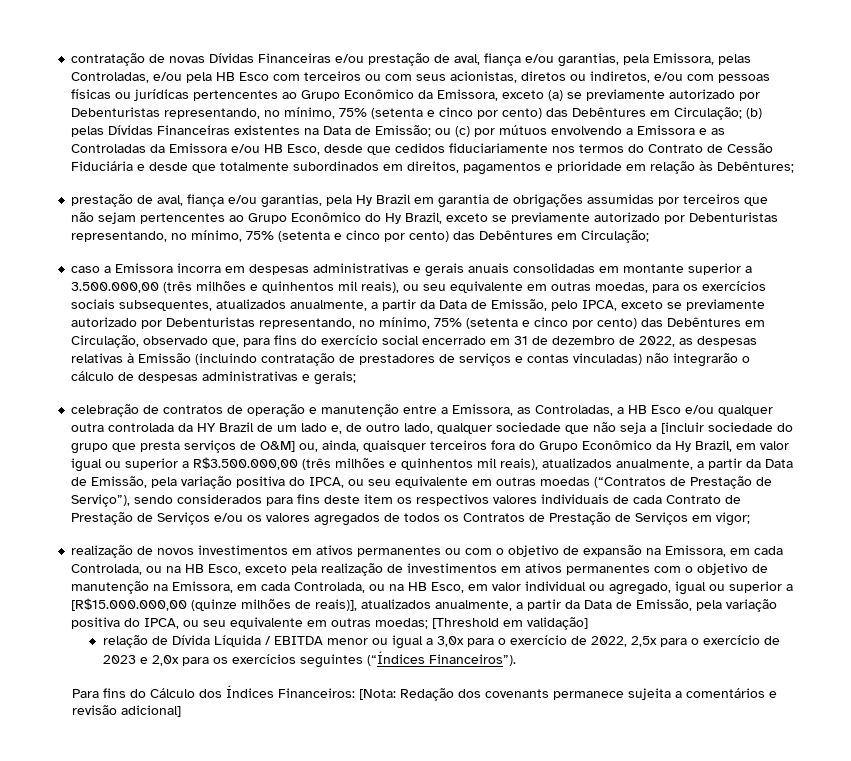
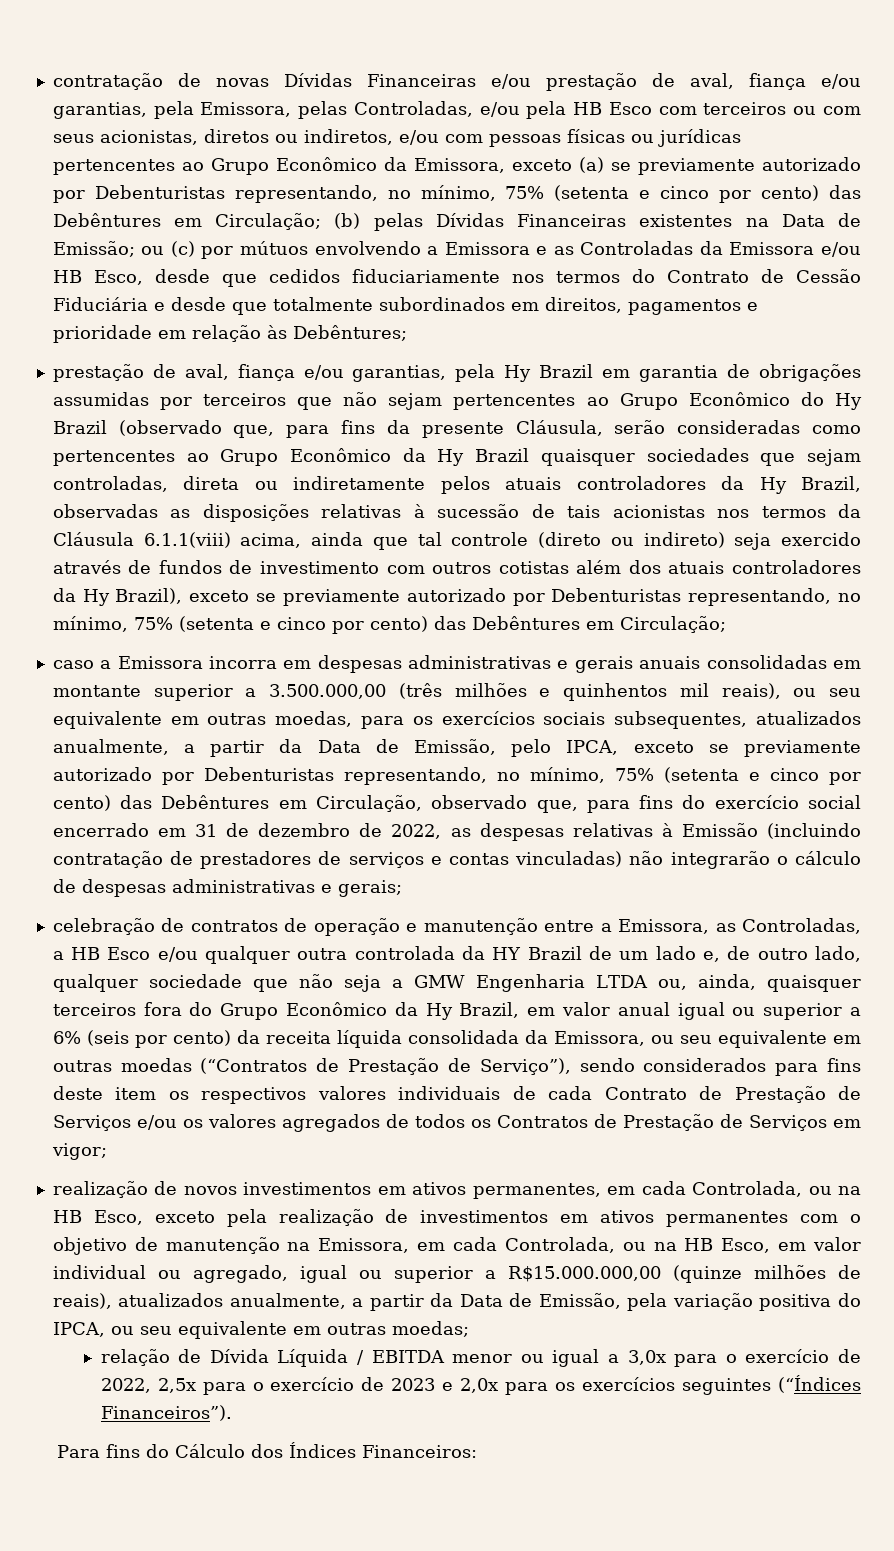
[405,212,443,224] Brazil, -> [52,420,862,438] [52,448,862,466] [52,476,862,494] [52,504,862,522] [52,532,861,550] [52,560,862,574] [52,588,183,606] Brazil (observado que, para fins da presente Cláusula, serão consideradas como pertencentes ao Grupo Econômico da Hy Brazil quaisquer sociedades que sejam controladas, direta ou indiretamente pelos atuais controladores da Hy Brazil, observadas as disposições relativas à sucessão de tais acionistas nos termos da Cláusula 6.1.1(viii) acima, ainda que tal controle (direto ou indireto) seja exercido através de fundos de investimento com outros cotistas além dos atuais controladores da Hy Brazil),
[661,422,794,434] [71,440,296,454] [incluir sociedade do grupo que presta serviços de O&M] -> [413,974,648,992] GMW Engenharia LTDA
[71,457,794,472] [71,476,345,489] igual ou superior a R$3.500.000,00 (três milhões e quinhentos mil reais), atualizados anualmente, a partir da Data de Emissão, pela variação positiva do IPCA, -> [617,1002,861,1020] [52,1030,645,1048] anual igual ou superior a 6% (seis por cento) da receita líquida consolidada da Emissora,
[357,545,727,557] permanentes ou com o objetivo de expansão na Emissora, -> [472,1183,601,1199] permanentes,
[71,598,188,611] [R$15.000.000,00 -> [507,1266,661,1282] R$15.000.000,00
[315,599,358,611] reais)], -> [52,1293,112,1309] reais),
[432,617,589,630] [Threshold em validação] -> (469, 1329) none
[358,688,777,701] [71,705,181,717] [Nota: Redação dos covenants permanece sujeita a comentários e revisão adicional] -> (477, 1451) none

